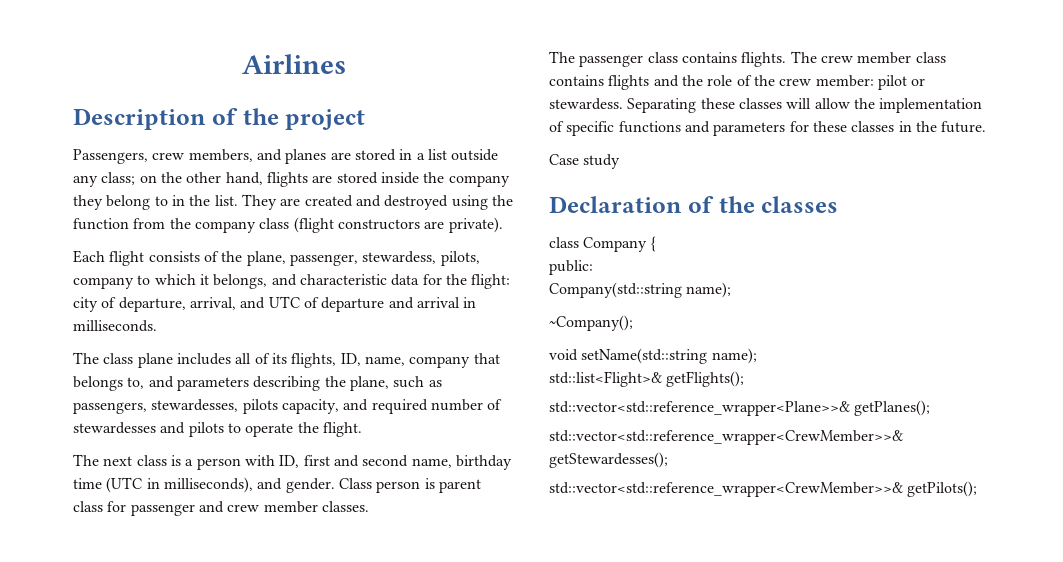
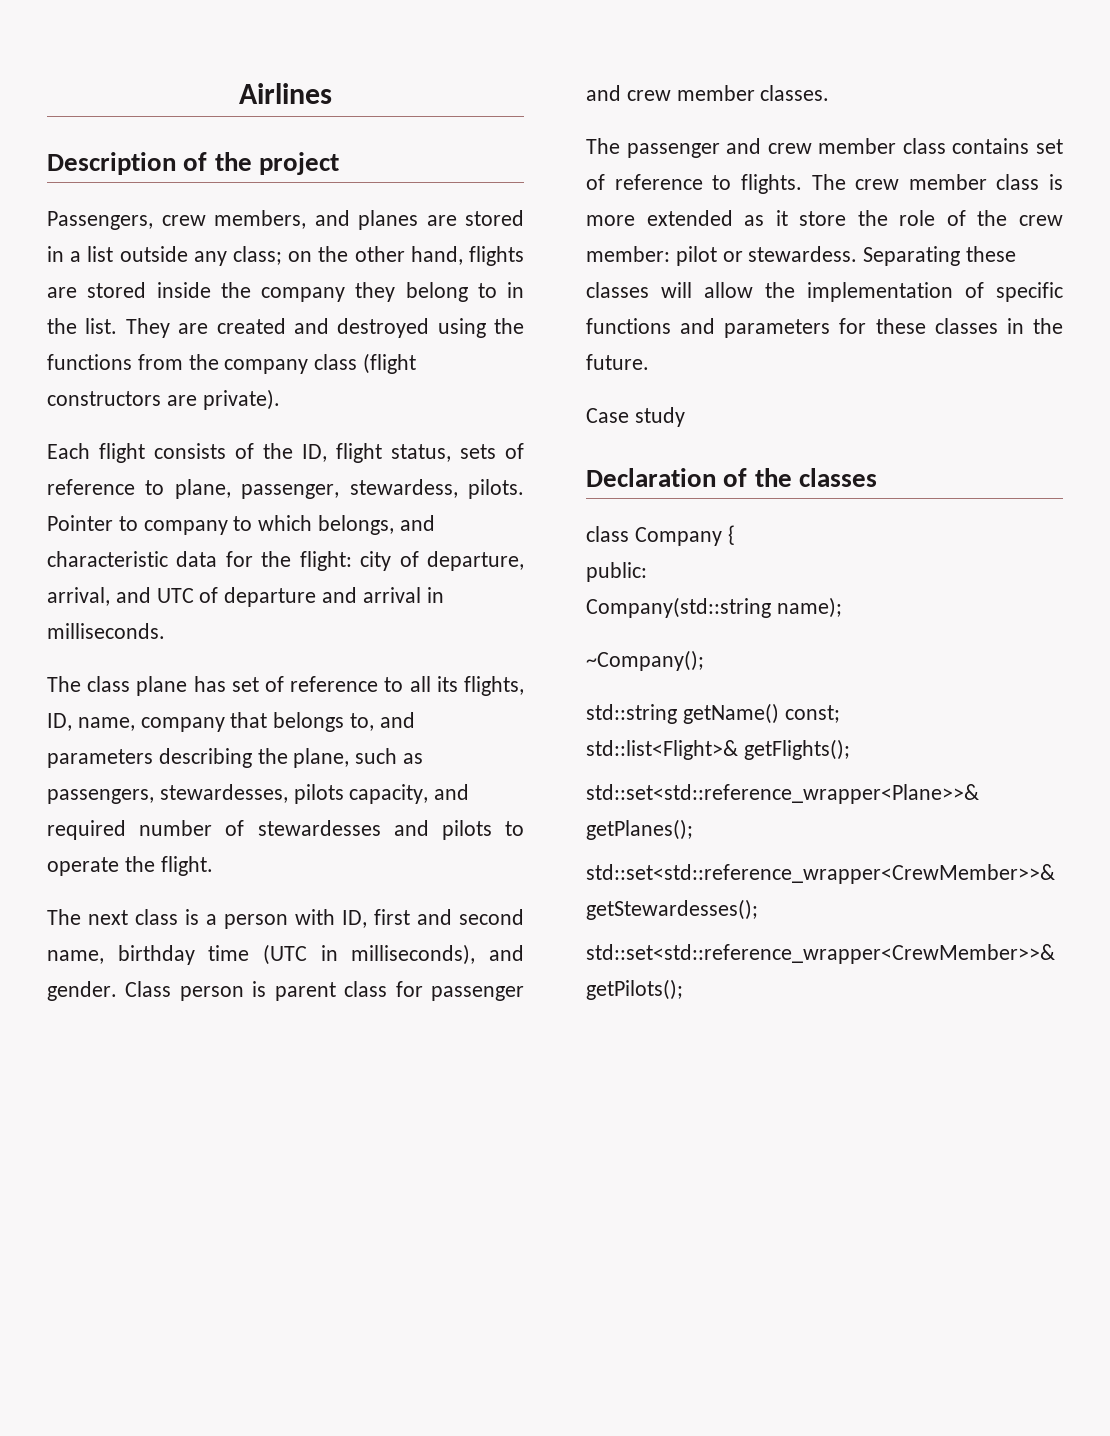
[73,218,129,230] function -> [47,354,132,370] functions
[246,251,480,266] plane, passenger, stewardess, pilots, -> [302,443,524,463] [47,479,524,499] [47,515,138,531] ID, flight status, sets of reference to plane, passenger, stewardess, pilots. Pointer to
[199,274,209,285] it -> (313, 523) none
[176,353,270,365] includes all of -> [193,676,431,692] has set of reference to all
[647,52,737,63] class contains -> [726,138,1063,154] [586,174,732,190] and crew member class contains set of reference to
[549,75,679,90] contains flights and -> [1049,174,1063,190] [586,210,847,226] is more extended as it store
[549,348,757,364] void setName(std::string name); -> [586,703,840,724] std::string getName() const;
[549,401,850,416] std::vector<std::reference_wrapper<Plane>>& -> [586,784,979,804] std::set<std::reference_wrapper<Plane>>&
[549,430,903,445] std::vector<std::reference_wrapper<CrewMember>>& -> [586,864,1055,884] std::set<std::reference_wrapper<CrewMember>>&
[549,482,903,497] std::vector<std::reference_wrapper<CrewMember>>& -> [586,944,1055,964] std::set<std::reference_wrapper<CrewMember>>&

